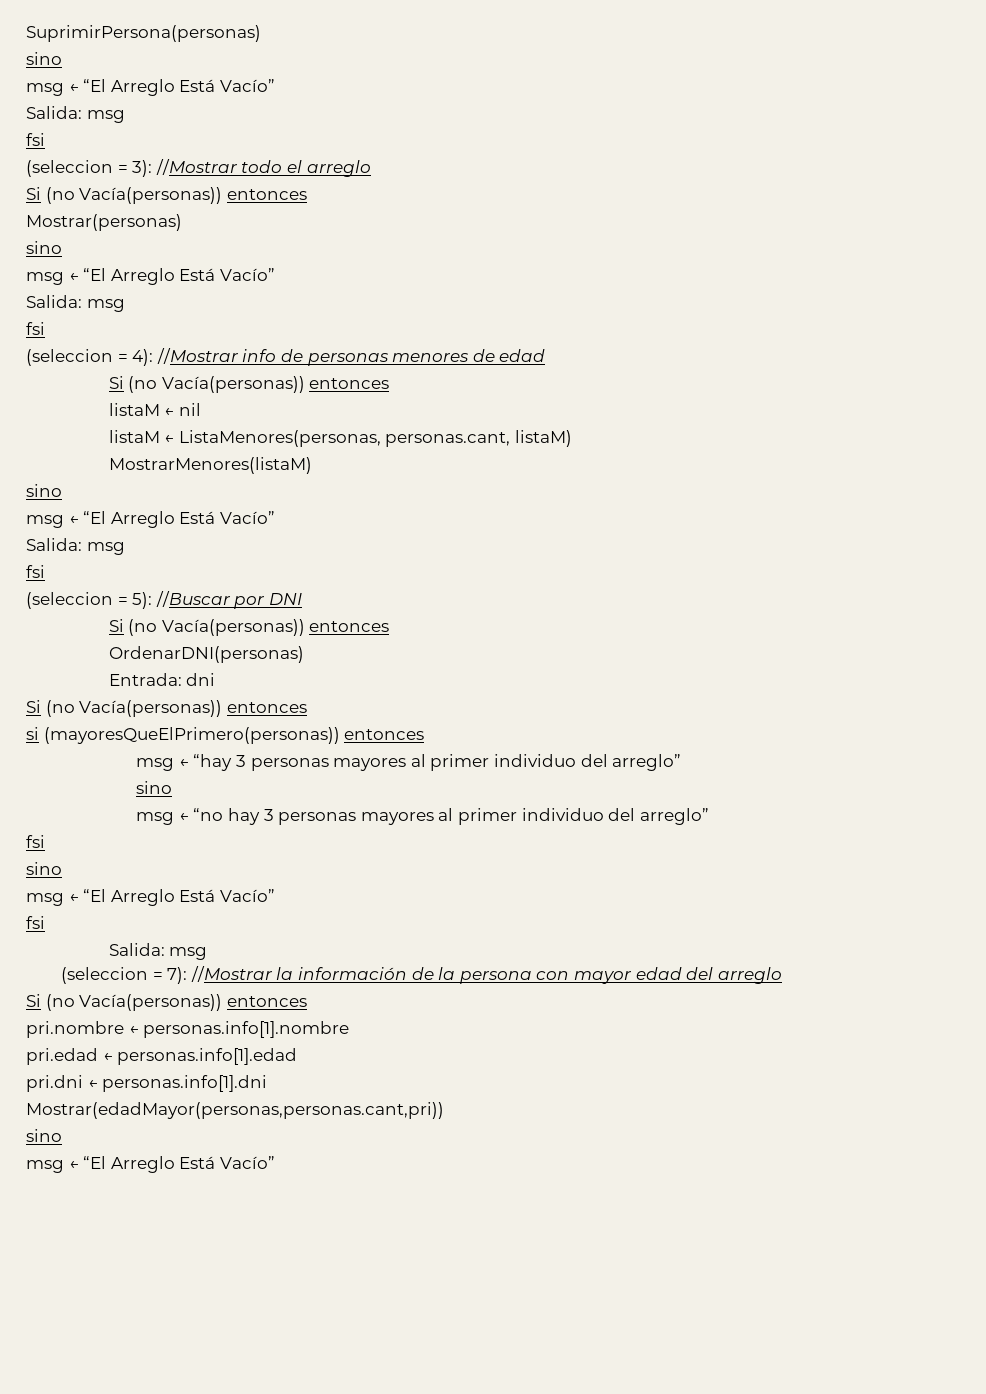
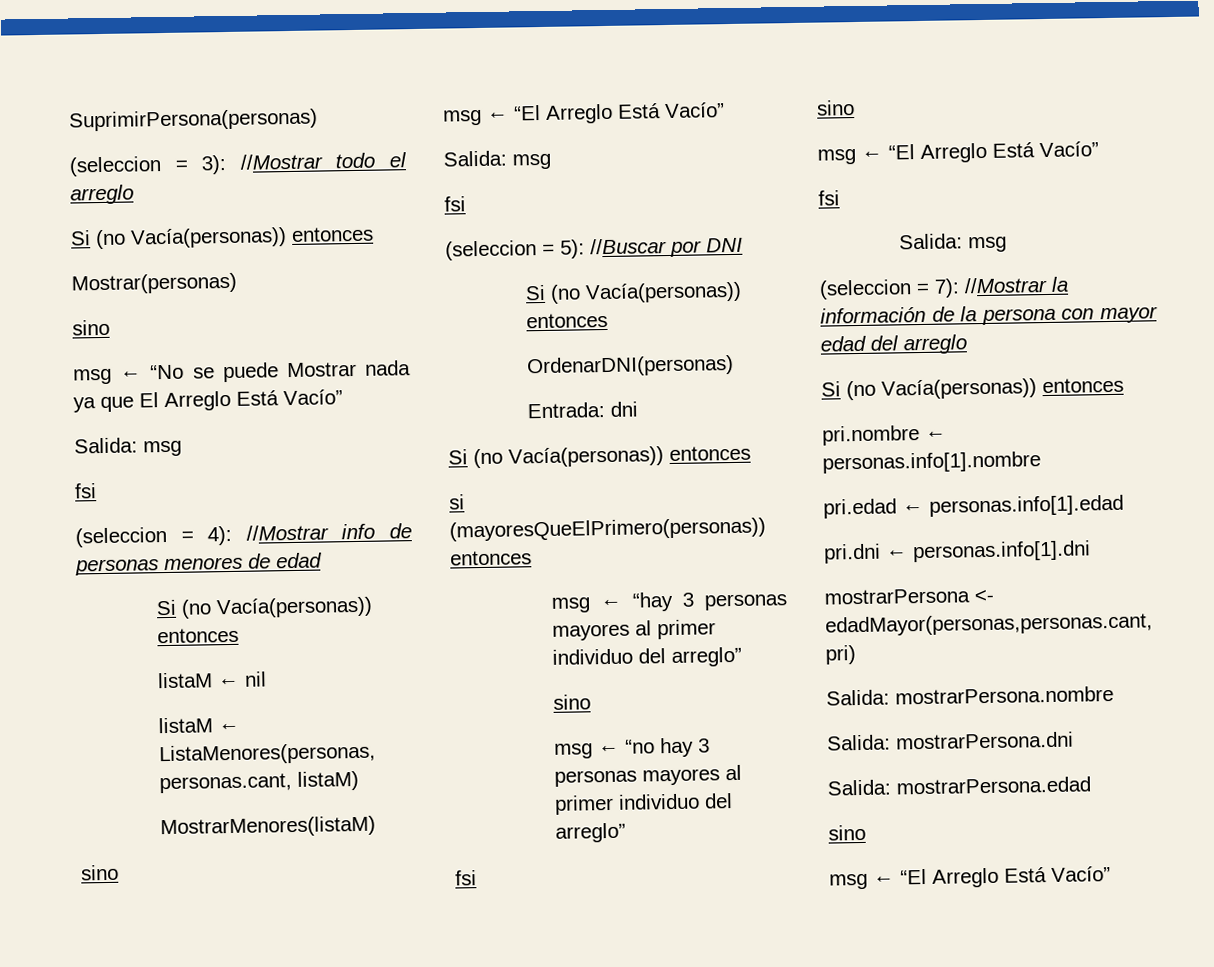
[26,52,62,65] [26,79,275,96] [26,106,125,123] [26,133,45,146] // sino // msg ← “El Arreglo Está Vacío” // Salida: msg // fsi -> (318, 120) none
[83,268,107,281] “El -> [150,360,411,383] [73,392,159,413] “No se puede Mostrar nada ya que El
[26,1102,444,1119] Mostrar(edadMayor(personas,personas.cant,pri)) -> [824,588,994,605] [825,612,1153,637] [825,645,856,665] [826,685,1114,706] [827,731,1074,751] [827,776,1091,796] mostrarPersona <- edadMayor(personas,personas.cant, pri) // Salida: mostrarPersona.nombre // Salida: mostrarPersona.dni // Salida: mostrarPersona.edad

